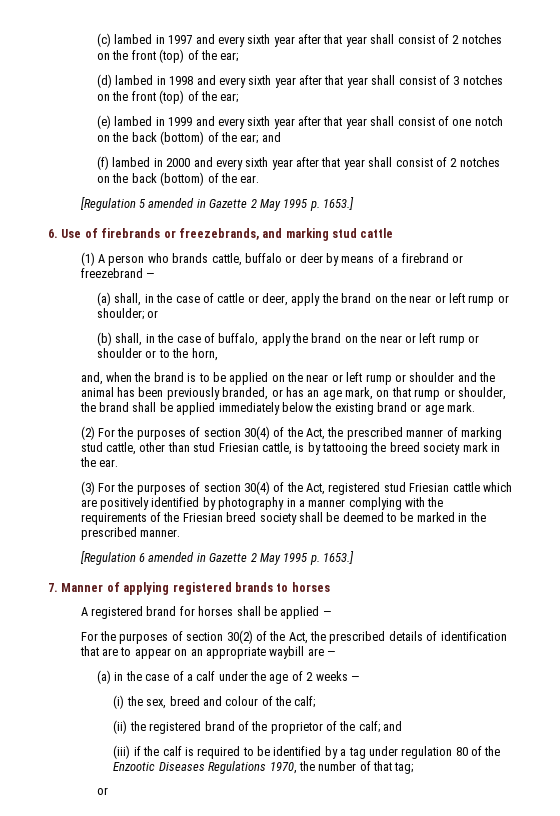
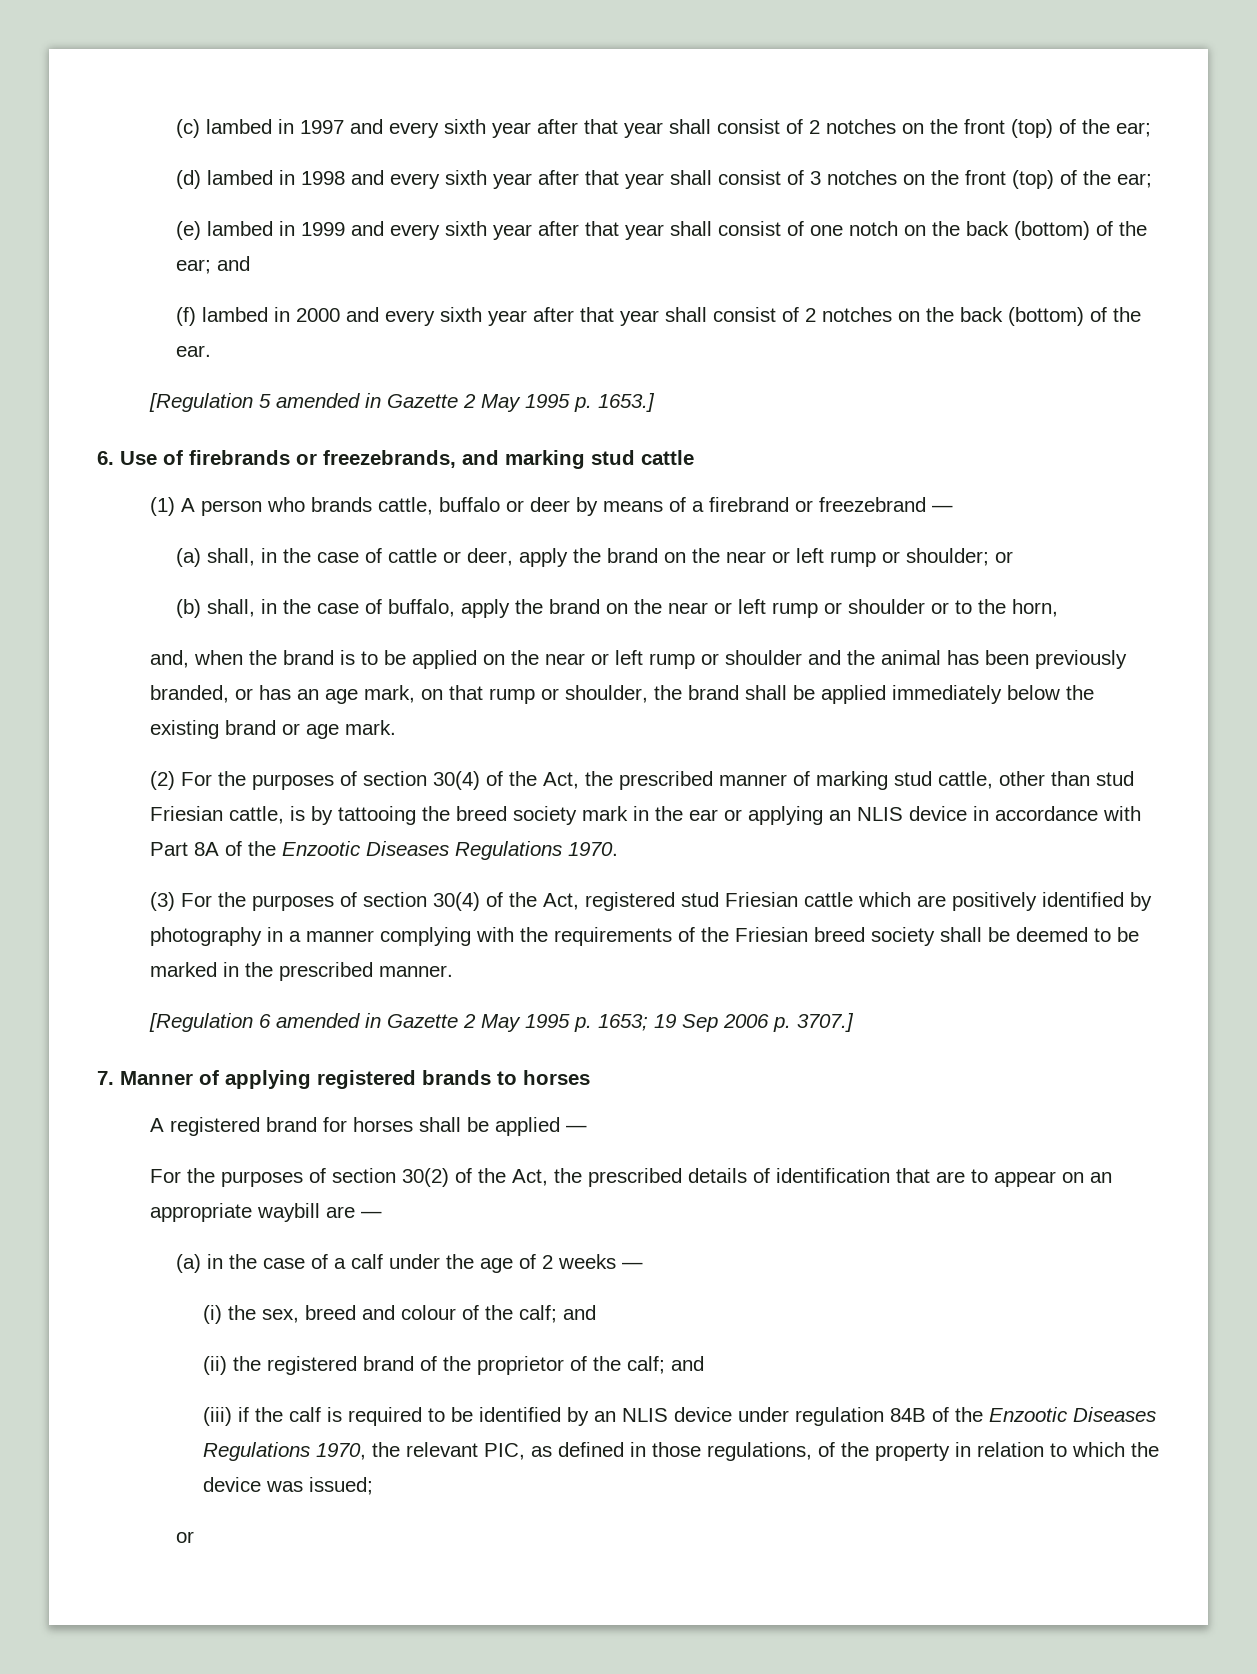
[99,459,119,467] ear. -> [688,806,1141,825] [149,841,618,860] ear or applying an NLIS device in accordance with Part 8A of the Enzootic Diseases Regulations 1970.
[323,551,355,564] 1653.] -> [597,1013,854,1032] 1653; 19 Sep 2006 p. 3707.]
(316, 702) none -> [562,1305,596,1320] and
[340,747,366,759] a tag -> [593,1407,732,1422] an NLIS device
[455,747,468,756] 80 -> [889,1408,926,1422] 84B
[318,761,414,774] number of that tag; -> [405,1442,1159,1461] [202,1477,373,1495] relevant PIC, as defined in those regulations, of the property in relation to which the device was issued;

